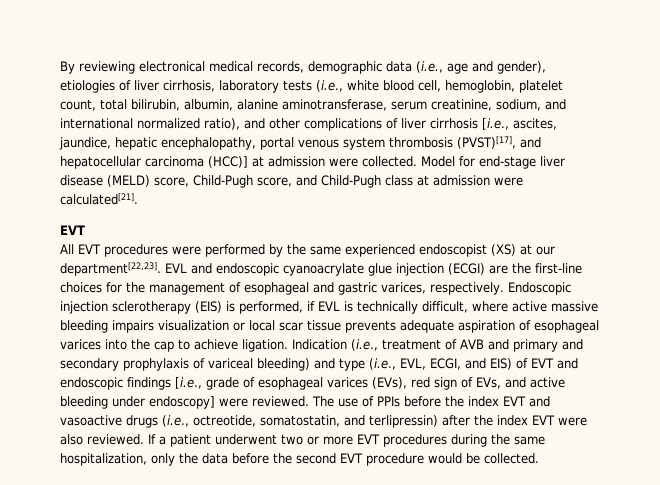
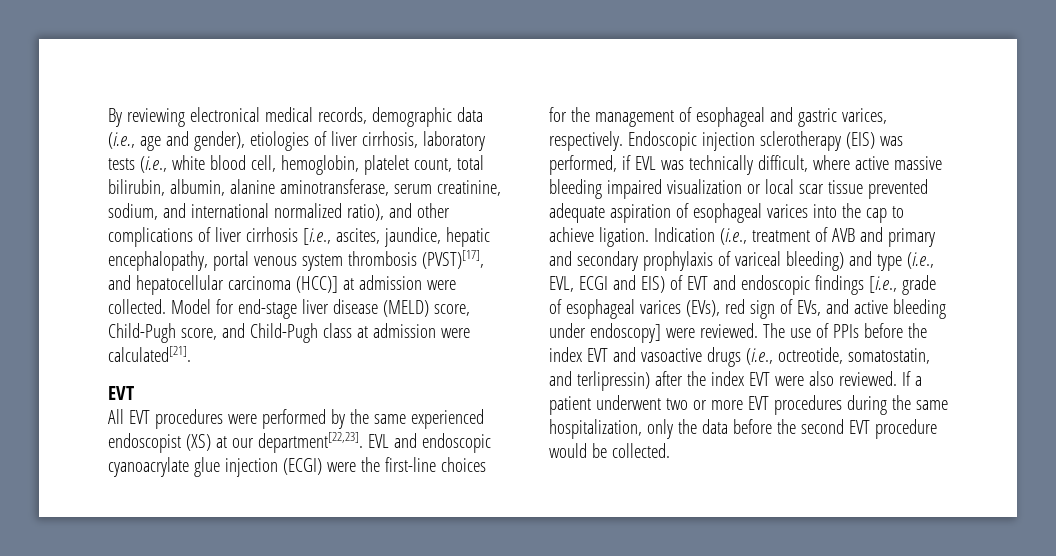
[489,265,508,274] are -> [326,462,356,472] were
[226,301,235,312] is -> [879,136,903,146] was
[344,301,353,312] is -> [660,160,684,170] was
[112,320,154,333] impairs -> [606,179,662,199] impaired
[345,320,396,333] prevents -> [867,179,928,199] prevented
[430,358,461,370] ECGI, -> [578,276,608,290] ECGI

